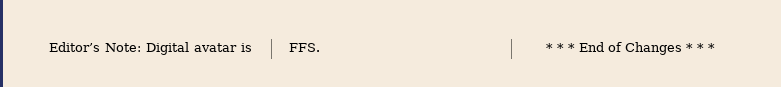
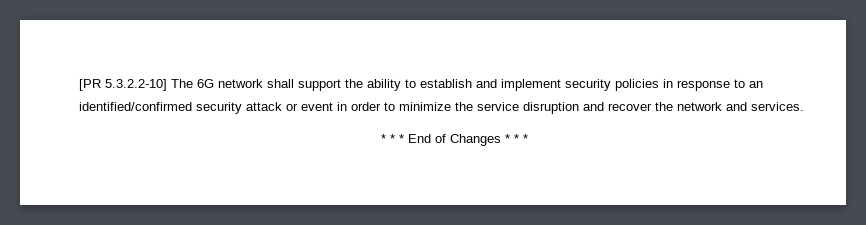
[49,42,320,55] Editor’s Note: Digital avatar is FFS. -> [79,79,763,91] [79,102,804,114] [PR 5.3.2.2-10] The 6G network shall support the ability to establish and implement security policies in response to an identified/confirmed security attack or event in order to minimize the service disruption and recover the network and services.

